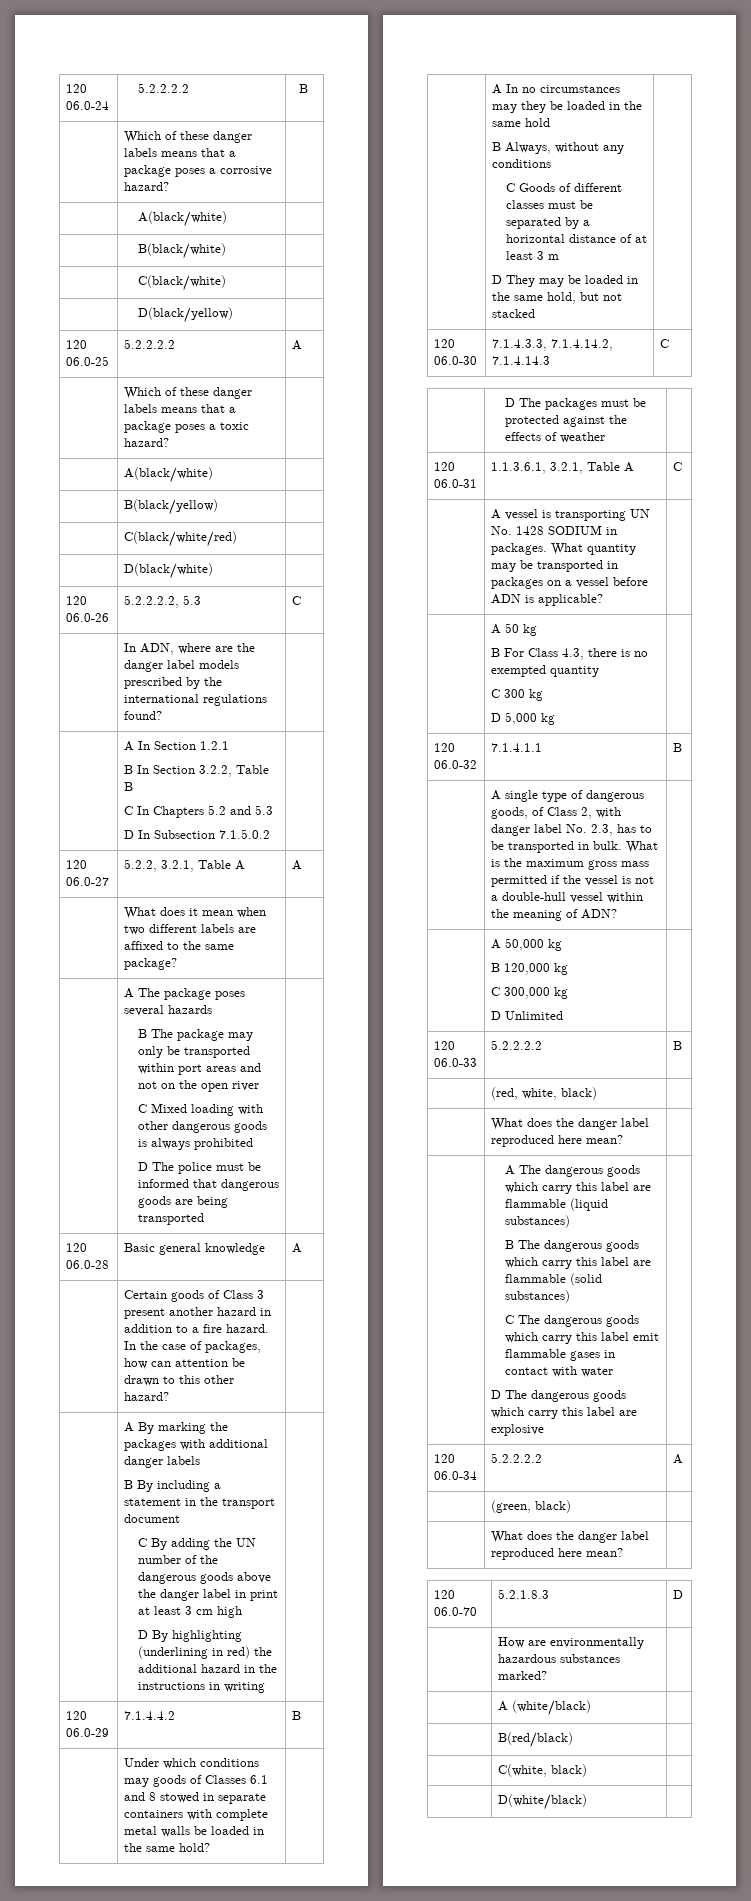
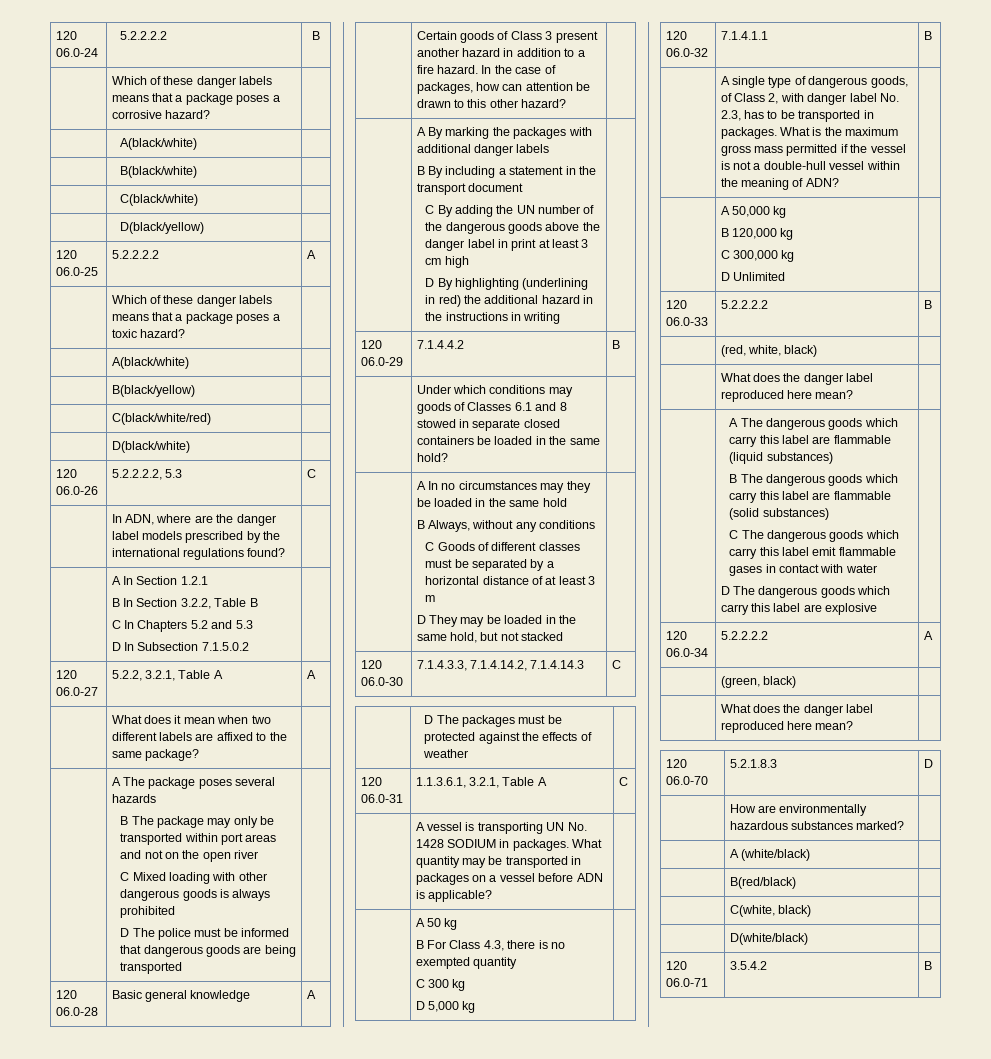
[123,1809,268,1821] [123,1826,190,1837] containers with complete metal walls -> [523,419,560,428] [416,436,474,445] closed containers
[592,841,622,850] bulk. -> [720,127,777,139] packages.
(587, 1802) none -> [665,961,687,970] [665,978,708,987] [729,961,767,970] [923,961,932,970] // 120 06.0-71 | 3.5.4.2 | B

